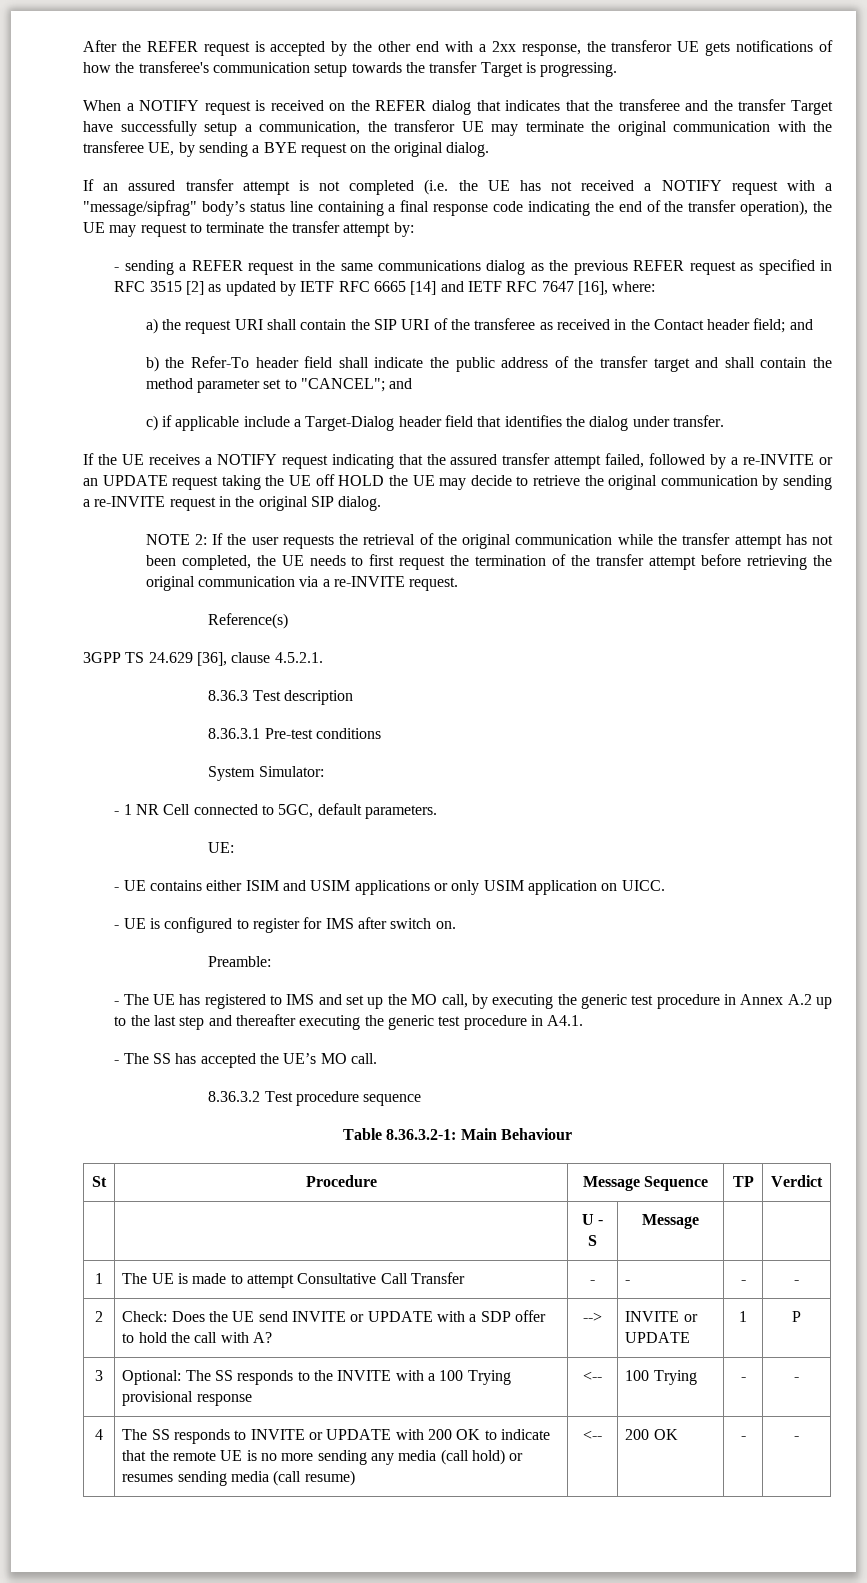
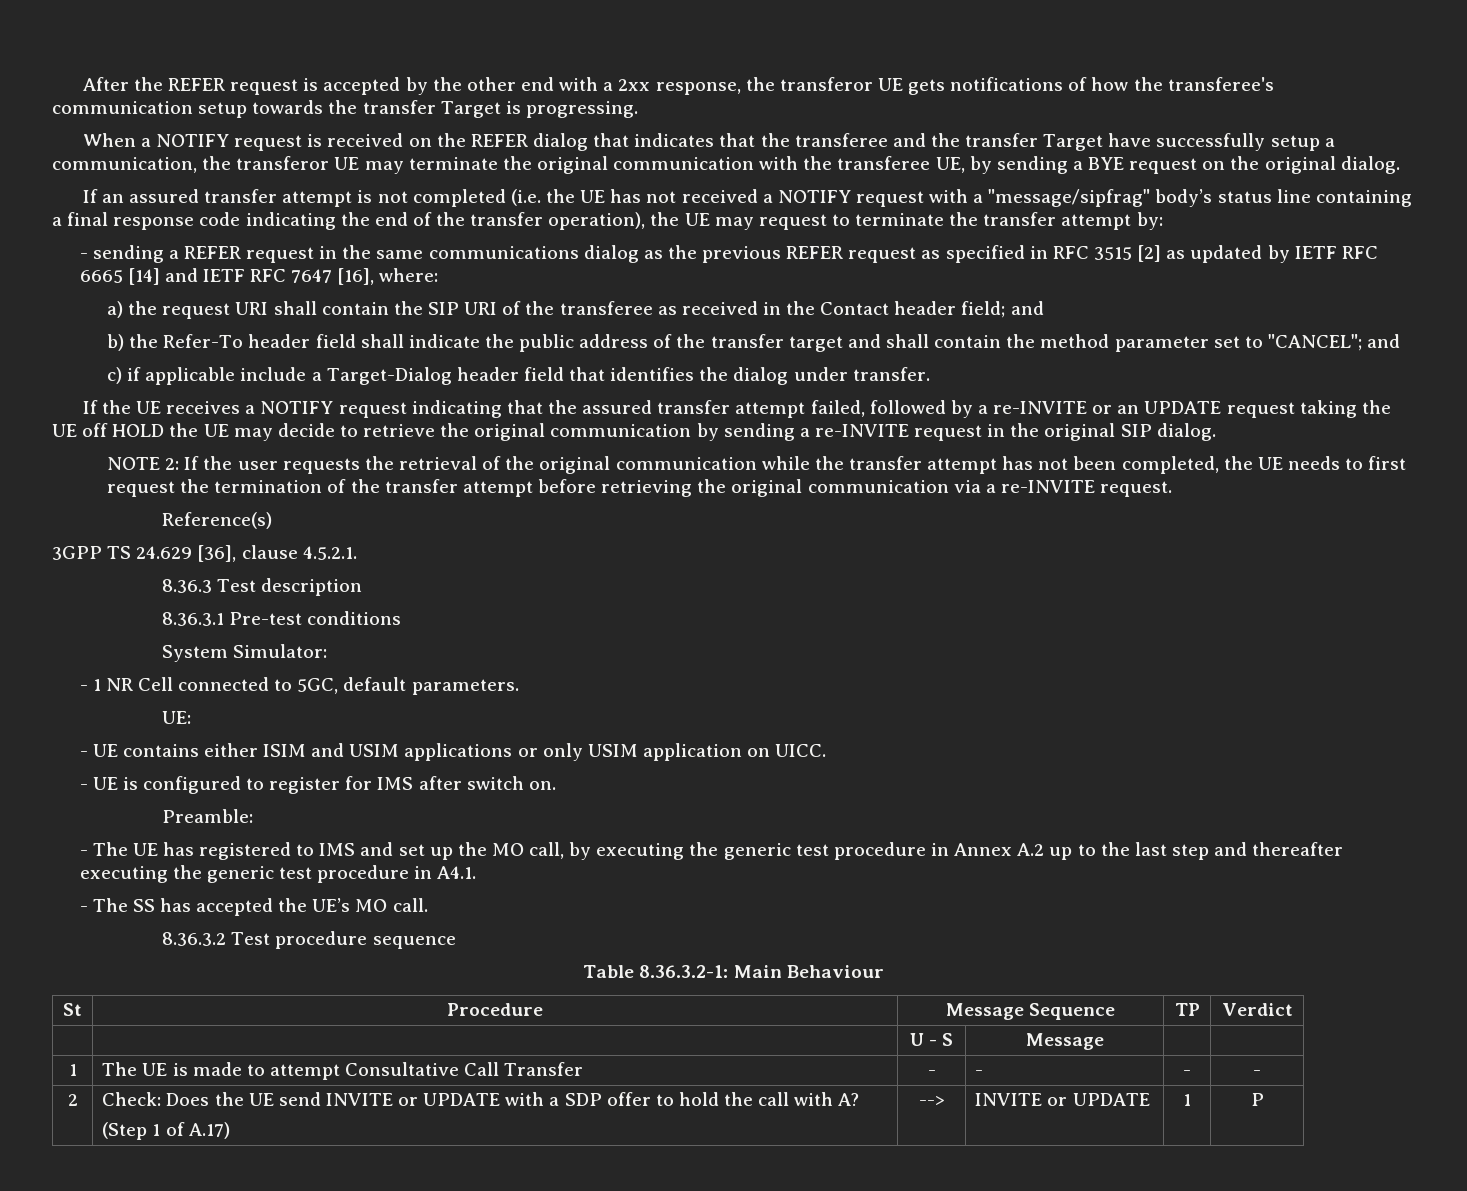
(273, 1337) none -> [102,1122,230,1140] // (Step 1 of A.17)
[95,1370,103,1381] [122,1370,511,1385] [122,1391,252,1406] [583,1371,602,1381] [625,1370,697,1385] [740,1377,746,1381] [794,1377,799,1381] [95,1429,103,1440] [122,1429,550,1444] [122,1449,524,1465] [122,1470,355,1486] [583,1430,602,1440] [625,1429,678,1440] [740,1436,746,1440] [794,1436,799,1440] // 3 | Optional: The SS responds to the INVITE with a 100 Trying provisional response | <-- | 100 Trying | - | - // 4 | The SS responds to INVITE or UPDATE with 200 OK to indicate that the remote UE is no more sending any media (call hold) or resumes sending media (call resume) | <-- | 200 OK | - | - -> (1264, 1099) none

